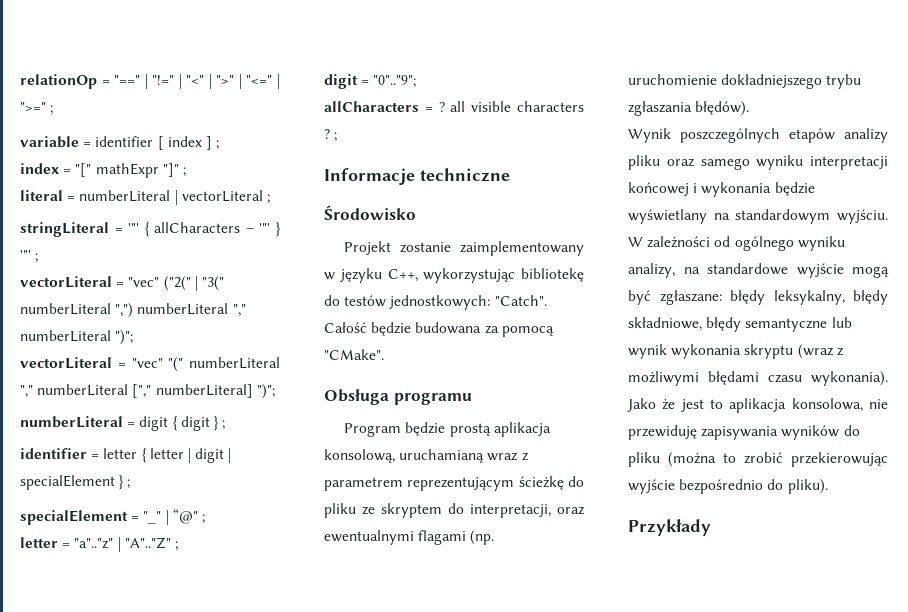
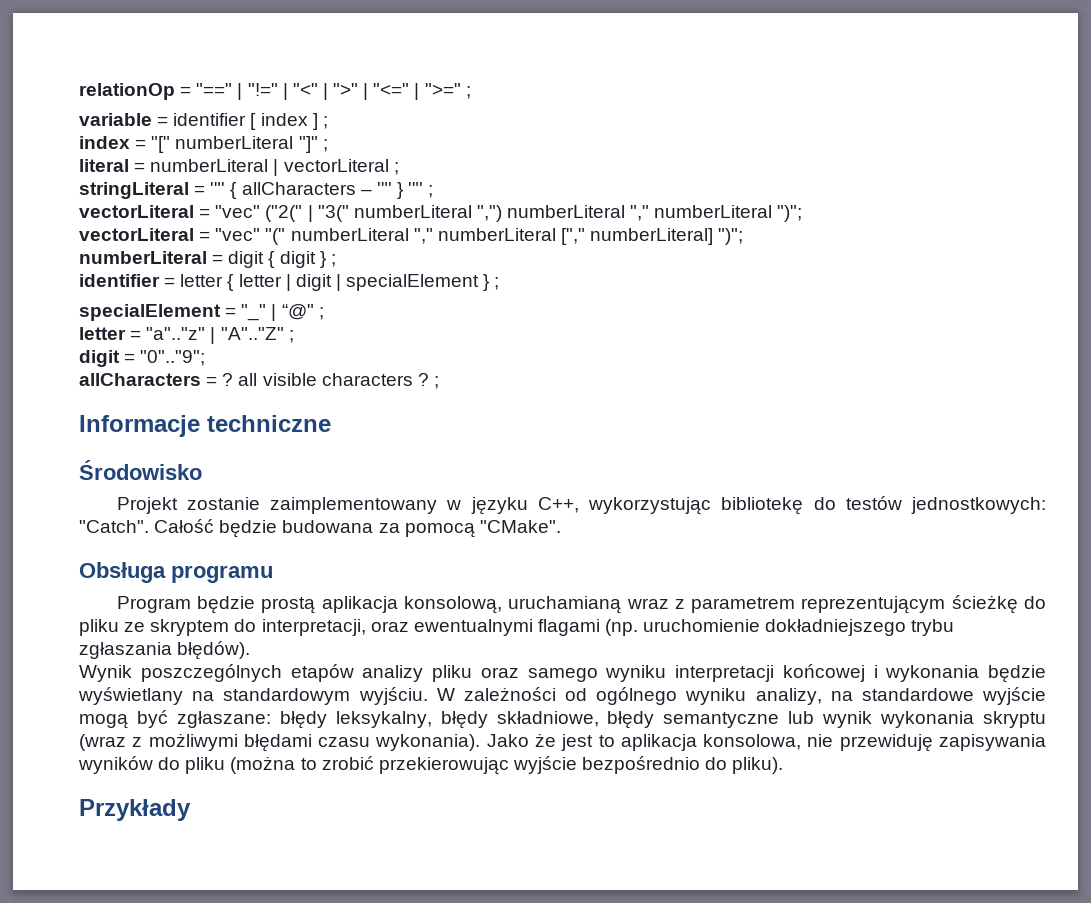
[95,163,159,178] mathExpr -> [175,136,294,149] numberLiteral

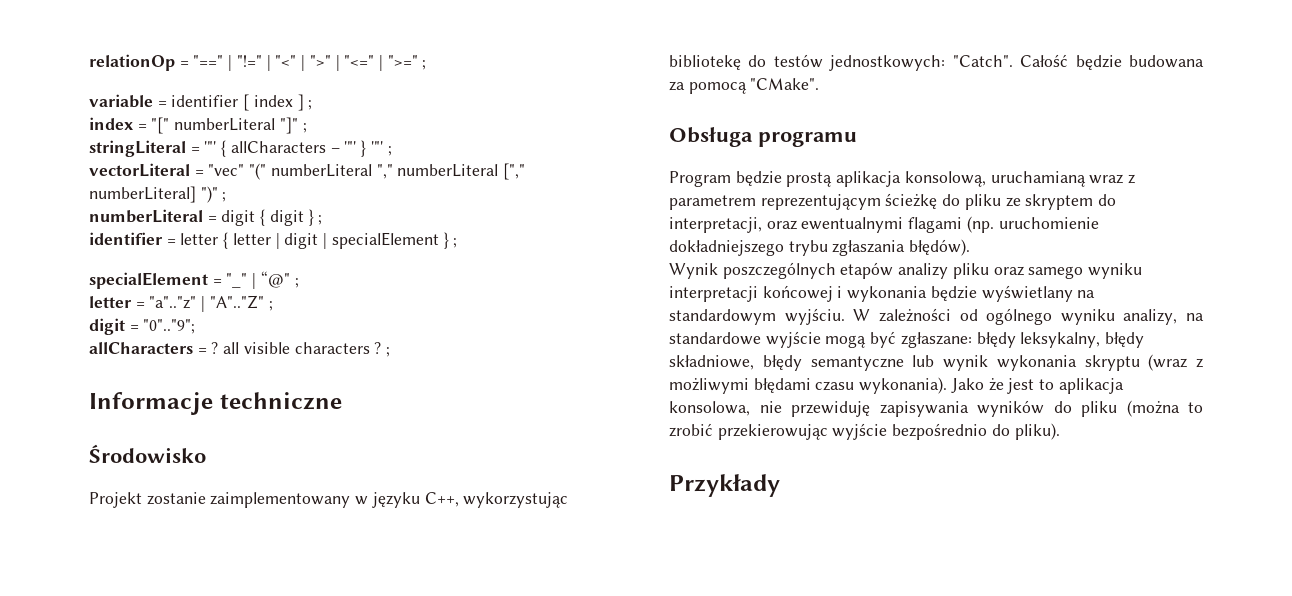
[79,159,399,176] // literal = numberLiteral | vectorLiteral ; -> (307, 128) none
[79,205,803,222] // vectorLiteral = "vec" ("2(" | "3(" numberLiteral ",") numberLiteral "," numberLiteral ")"; -> (392, 151) none
[718,228,744,245] ")"; -> [200,186,227,203] ")" ;

